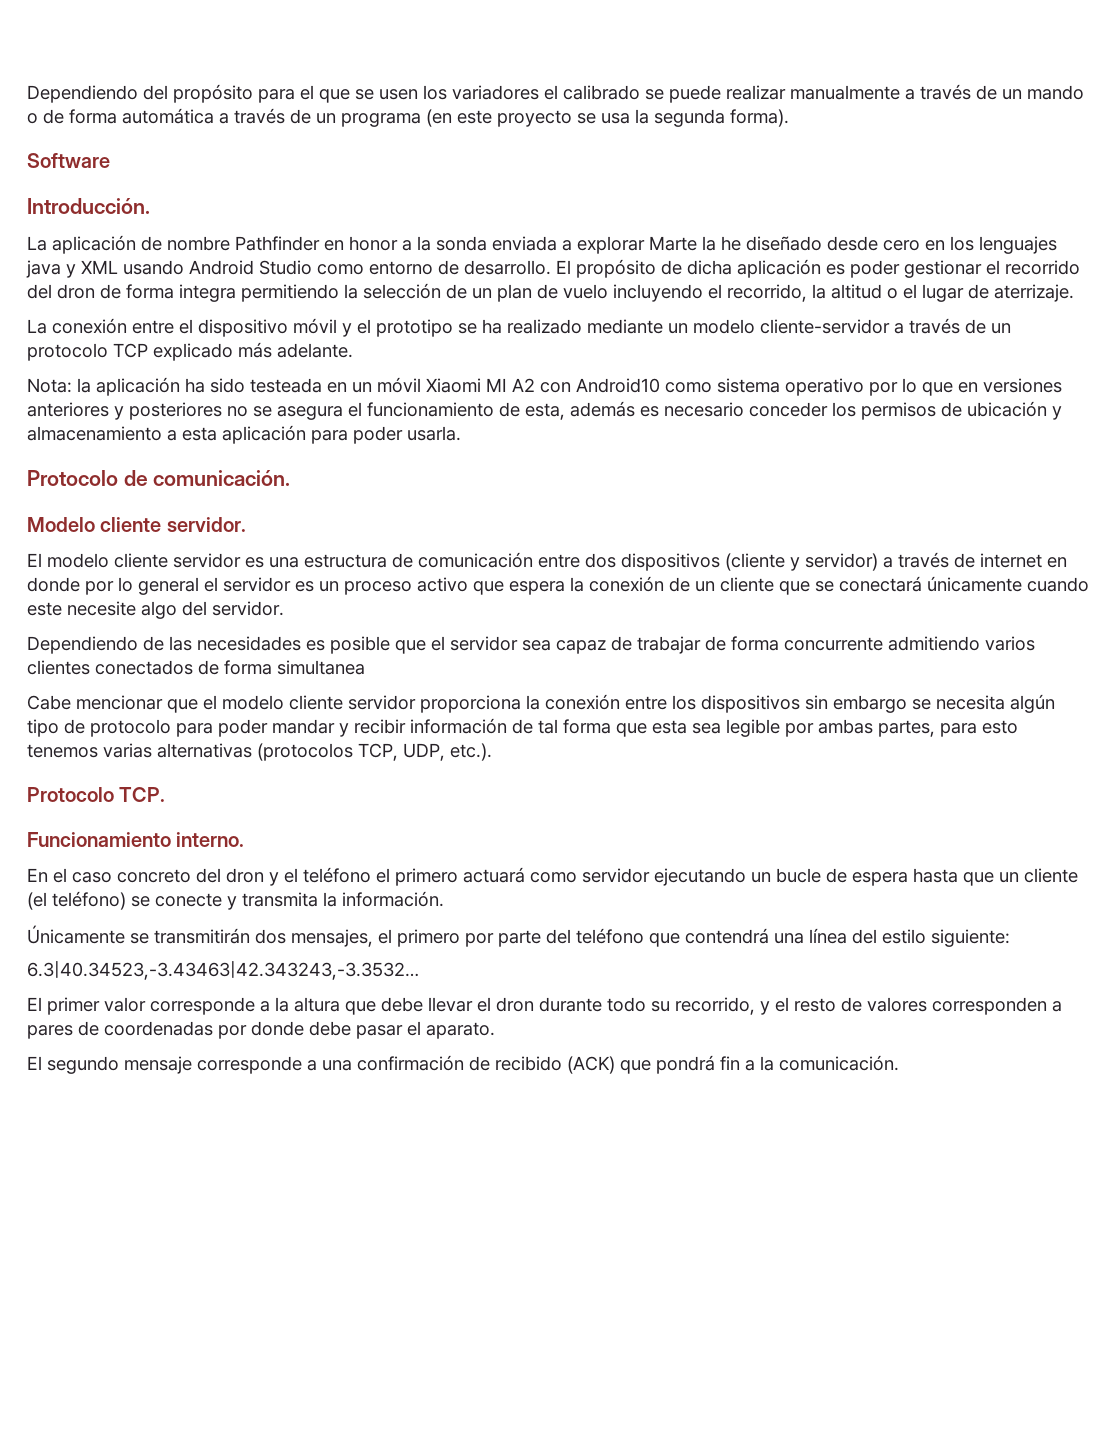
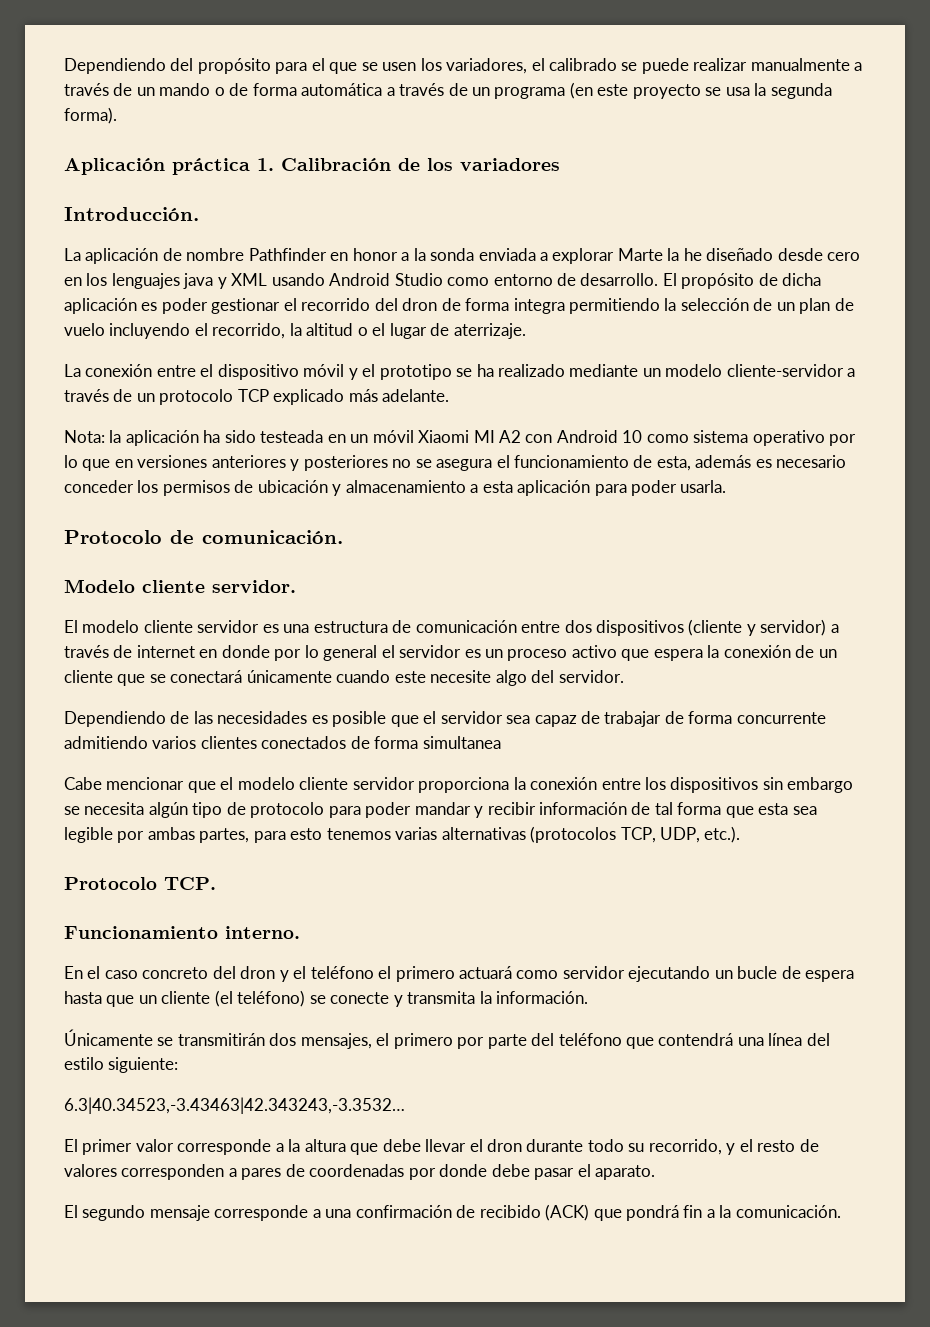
[452,85,539,100] variadores -> [446,58,528,74] variadores,
[27,153,110,168] Software -> [64,158,560,175] Aplicación práctica 1. Calibración de los variadores
[576,378,660,393] Android10 -> [556,430,643,443] Android 10

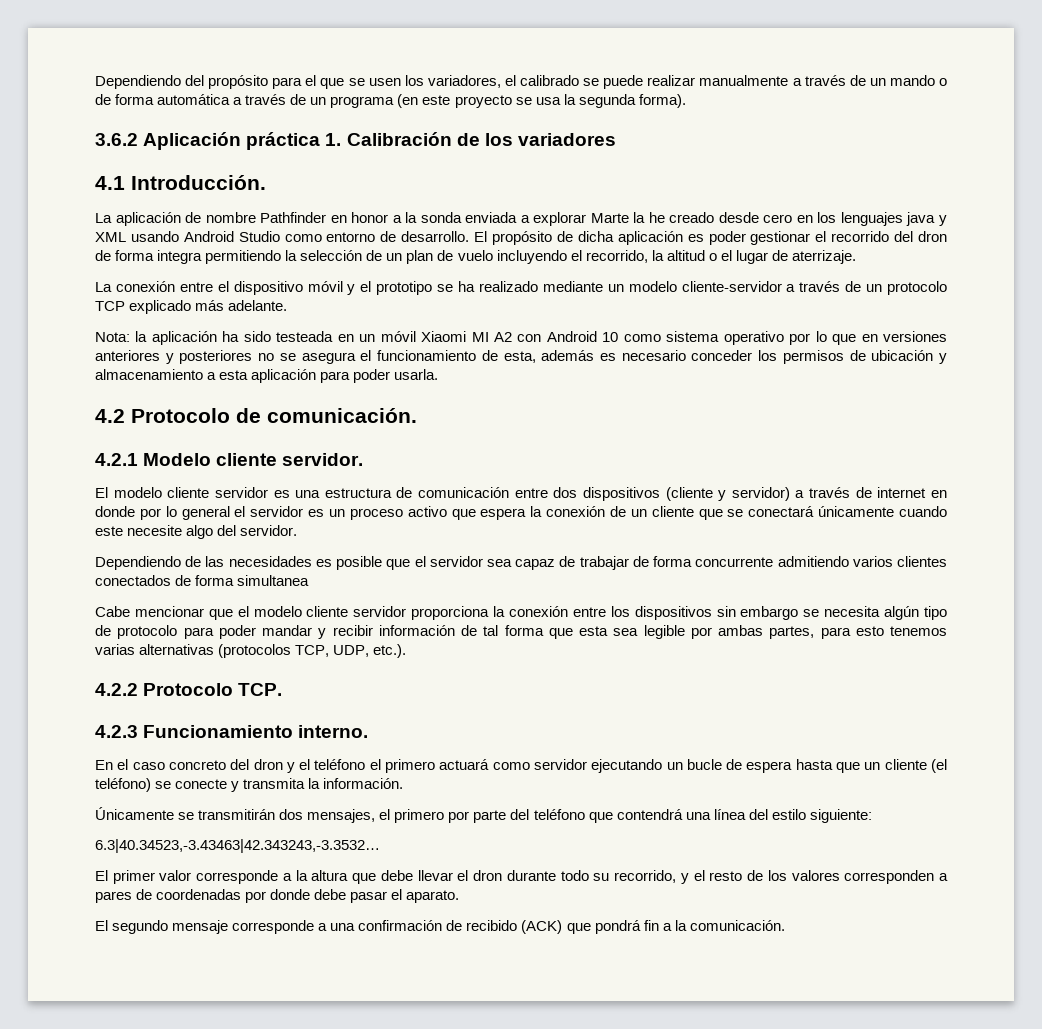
(117, 115) none -> [95,133,138,146] 3.6.2
(560, 164) none -> [95,176,125,190] 4.1
[706,248,774,261] diseñado -> [669,212,715,223] creado
(727, 486) none -> [95,409,125,423] 4.2
(343, 537) none -> [95,453,138,466] 4.2.1
(741, 834) none -> [95,683,138,696] 4.2.2
(216, 883) none -> [95,725,138,738] 4.2.3
(819, 1145) none -> [767,870,787,881] los

